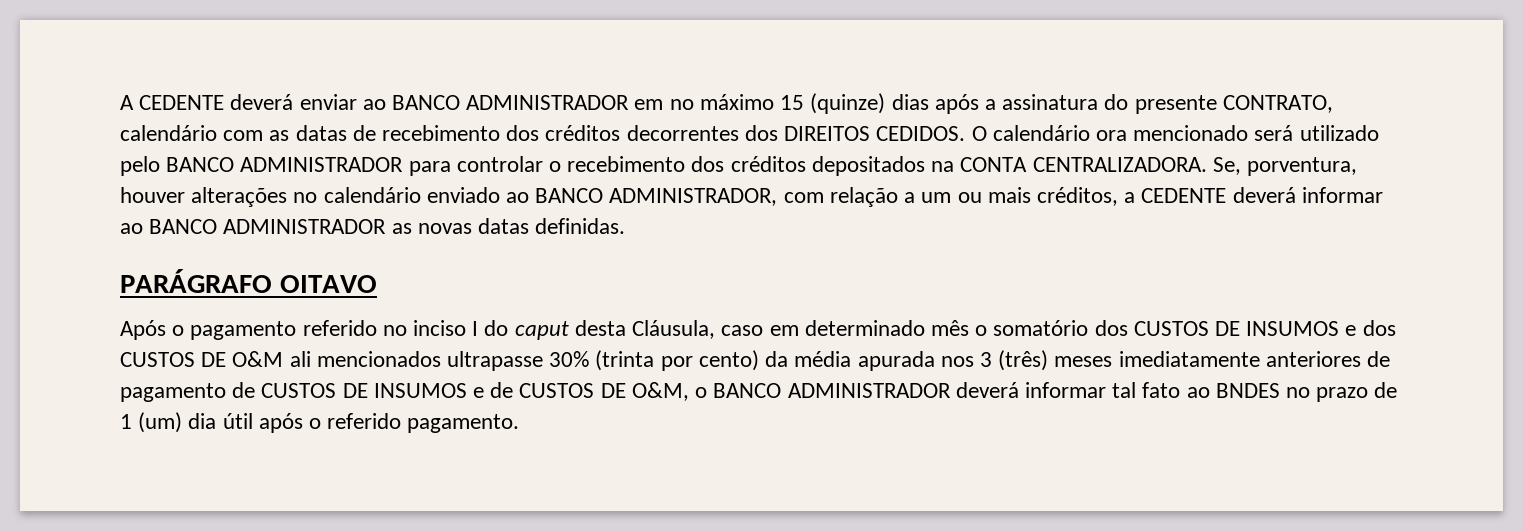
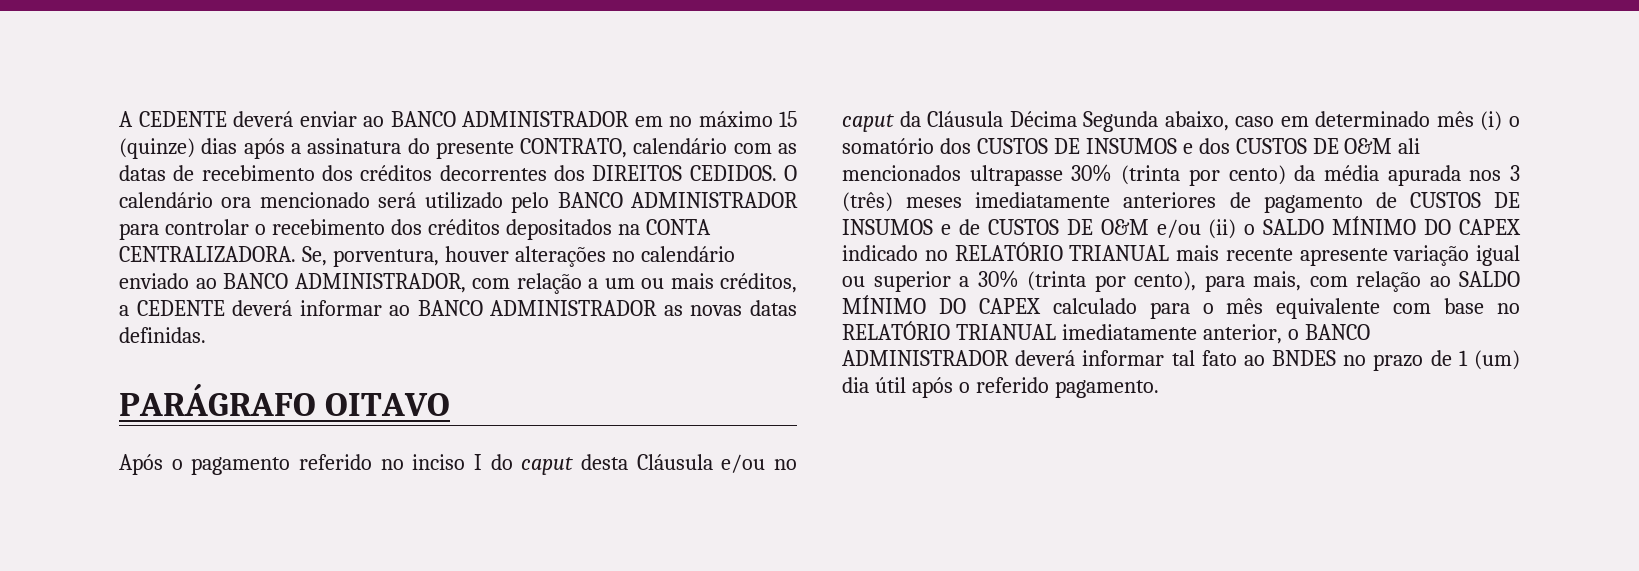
[632,320,716,339] Cláusula, -> [636,454,797,473] [842,111,1229,132] Cláusula e/ou no caput da Cláusula Décima Segunda abaixo,
(969, 328) none -> [1480,111,1503,131] (i)
[631,382,689,401] O&M, -> [1100,216,1521,239] [842,242,1520,266] [842,270,1520,292] [842,295,1520,319] [842,321,1282,344] O&M e/ou (ii) o SALDO MÍNIMO DO CAPEX indicado no RELATÓRIO TRIANUAL mais recente apresente variação igual ou superior a 30% (trinta por cento), para mais, com relação ao SALDO MÍNIMO DO CAPEX calculado para o mês equivalente com base no RELATÓRIO TRIANUAL imediatamente anterior,

